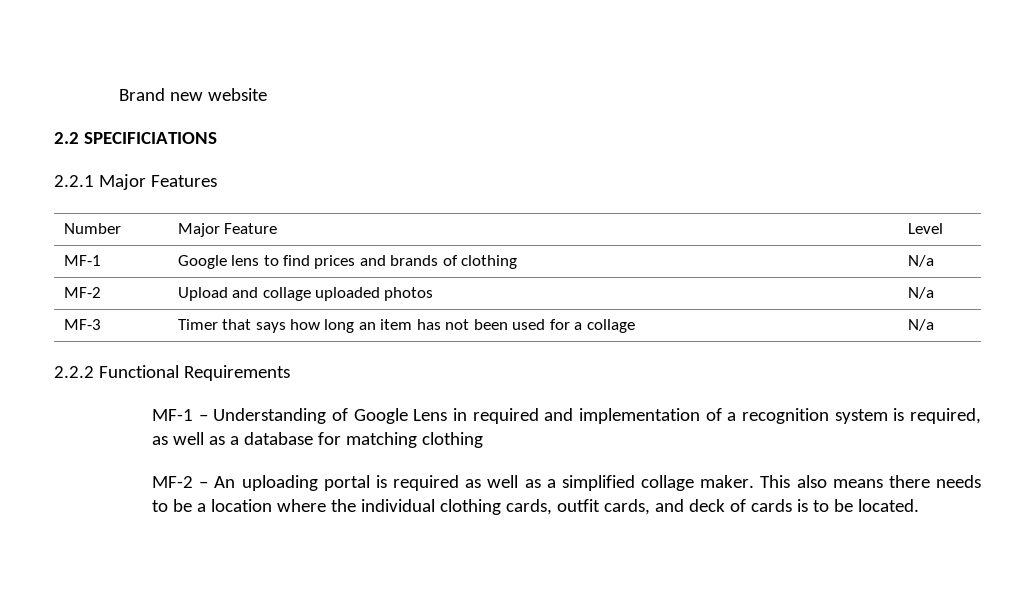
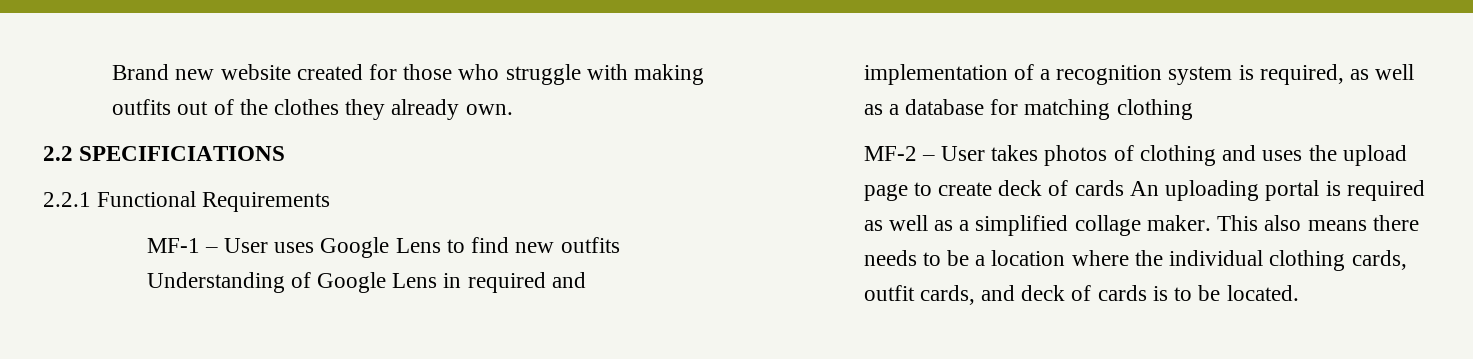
[54,132,217,144] [54,174,217,190] [63,223,121,234] [177,223,278,237] [907,223,943,234] [63,255,101,266] [177,255,518,269] [907,255,934,267] [63,287,101,298] [177,287,434,301] [907,287,934,299] [63,319,101,330] [177,319,635,333] [907,319,934,331] [54,365,290,381] [152,409,208,421] // 2.2 SPECIFICIATIONS // 2.2.1 Major Features // Number | Major Feature | Level // MF-1 | Google lens to find prices and brands of clothing | N/a // MF-2 | Upload and collage uploaded photos | N/a // MF-3 | Timer that says how long an item has not been used for a collage | N/a // 2.2.2 Functional Requirements // MF-1 – -> [296,64,704,85] [112,99,513,120] [43,146,286,161] [43,191,331,212] [146,237,620,258] created for those who struggle with making outfits out of the clothes they already own. // 2.2 SPECIFICIATIONS // 2.2.1 Functional Requirements // MF-1 – User uses Google Lens to find new outfits
(209, 484) none -> [941,145,1407,166] [863,180,1124,201] User takes photos of clothing and uses the upload page to create deck of cards

